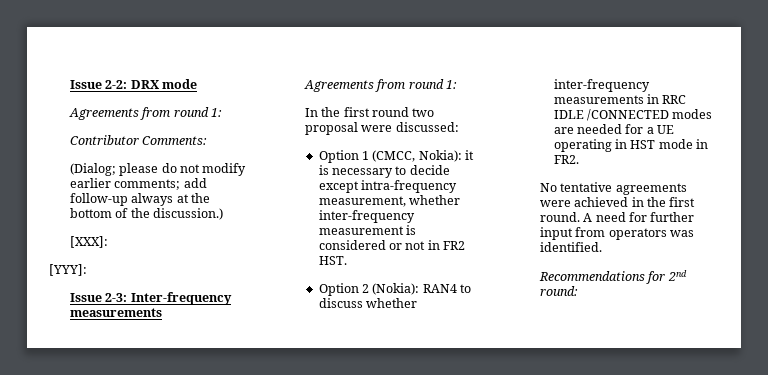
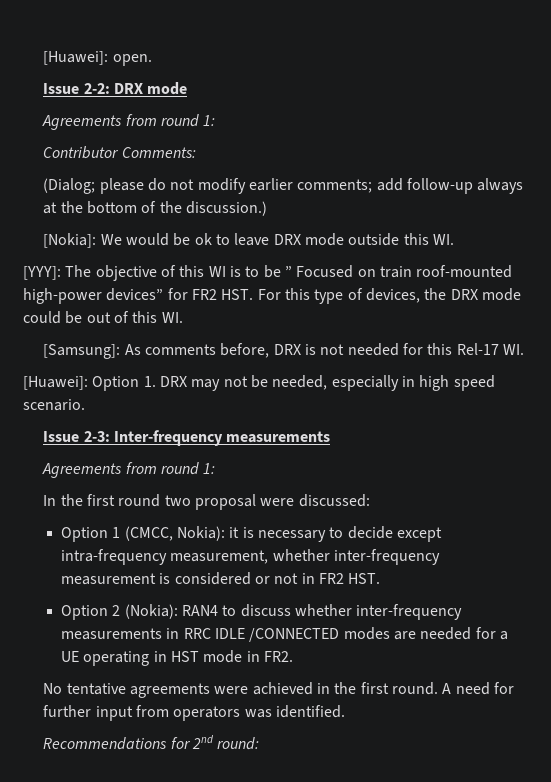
(69, 84) none -> [43,51,152,66] [Huawei]: open. //
[69,236,108,248] [49,264,87,276] [XXX]: // [YYY]: -> [43,233,454,248] [23,265,513,281] [23,288,521,304] [23,311,183,324] [43,343,524,359] [23,375,495,391] [23,399,85,411] [Nokia]: We would be ok to leave DRX mode outside this WI. // [YYY]: The objective of this WI is to be ” Focused on train roof-mounted high-power devices” for FR2 HST. For this type of devices, the DRX mode could be out of this WI. // [Samsung]: As comments before, DRX is not needed for this Rel-17 WI. // [Huawei]: Option 1. DRX may not be needed, especially in high speed scenario.

